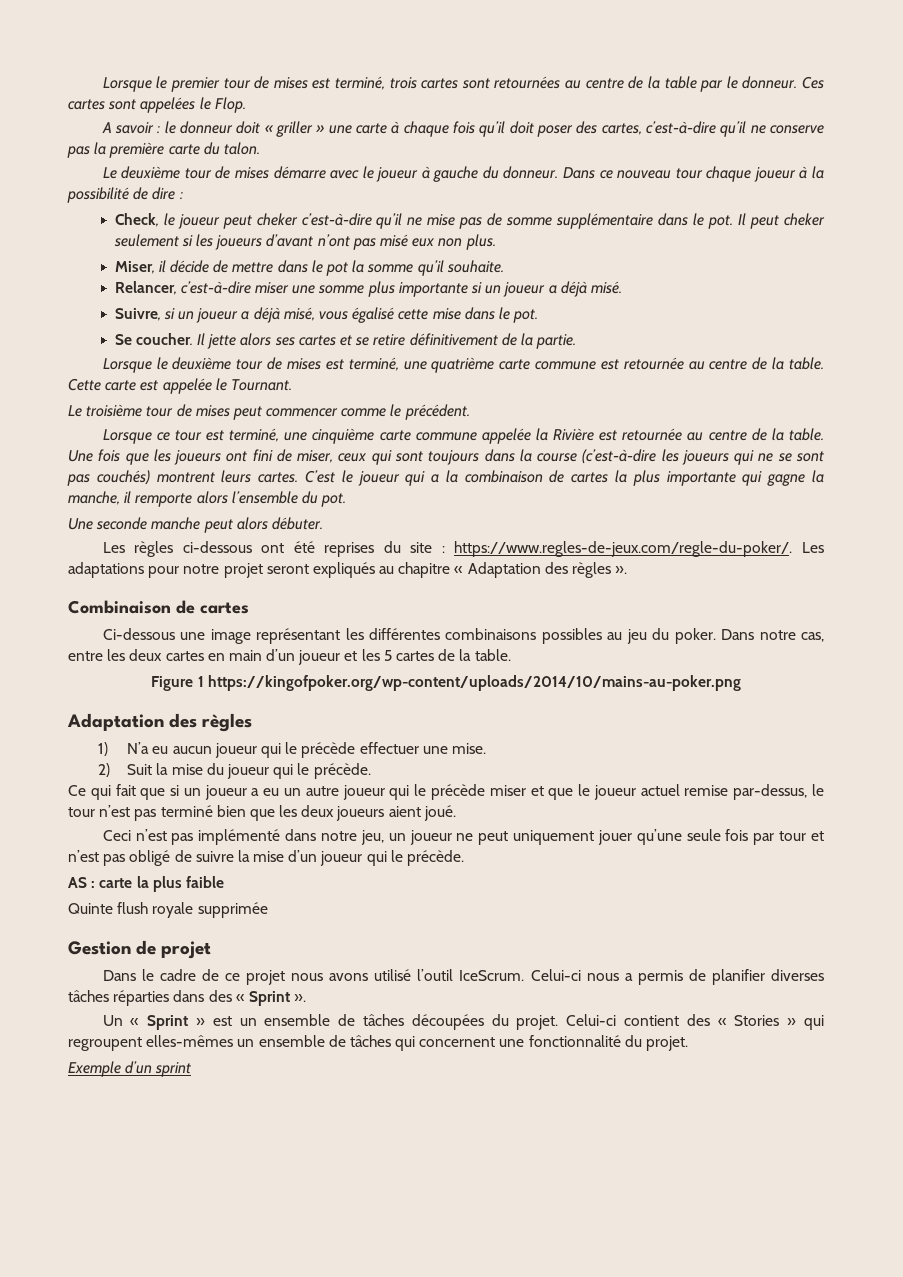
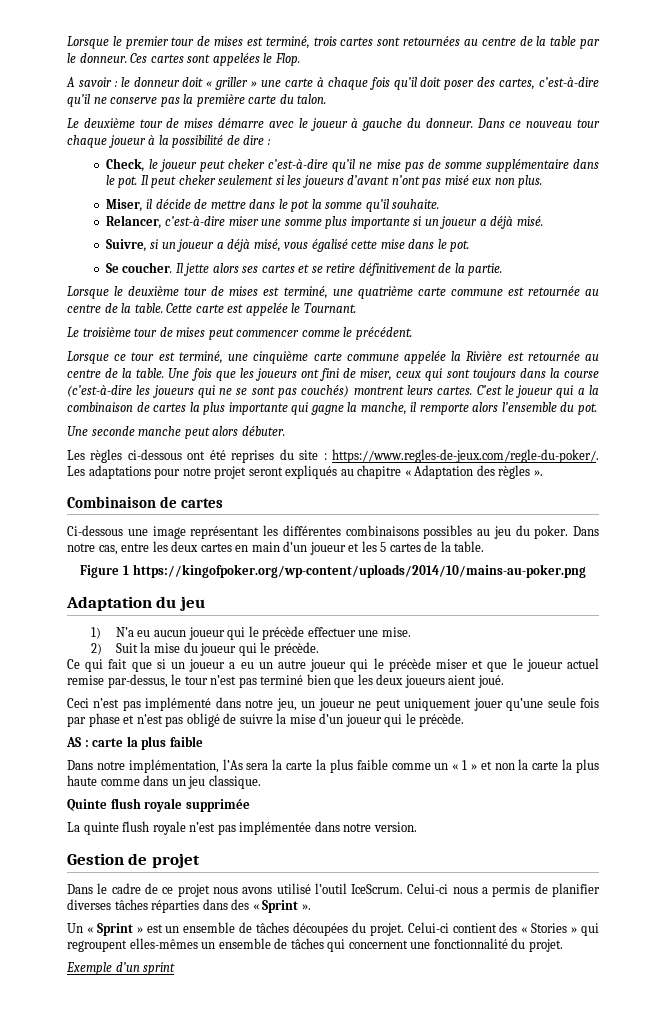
[169,713,253,732] des règles -> [156,596,205,611] du jeu
[779,831,807,841] tour -> [88,713,120,727] phase
[68,902,268,918] Quinte flush royale supprimée -> [67,759,600,773] [67,775,261,789] [67,798,250,812] [67,821,417,835] Dans notre implémentation, l’As sera la carte la plus faible comme un « 1 » et non la carte la plus haute comme dans un jeu classique. // Quinte flush royale supprimée // La quinte flush royale n’est pas implémentée dans notre version.

